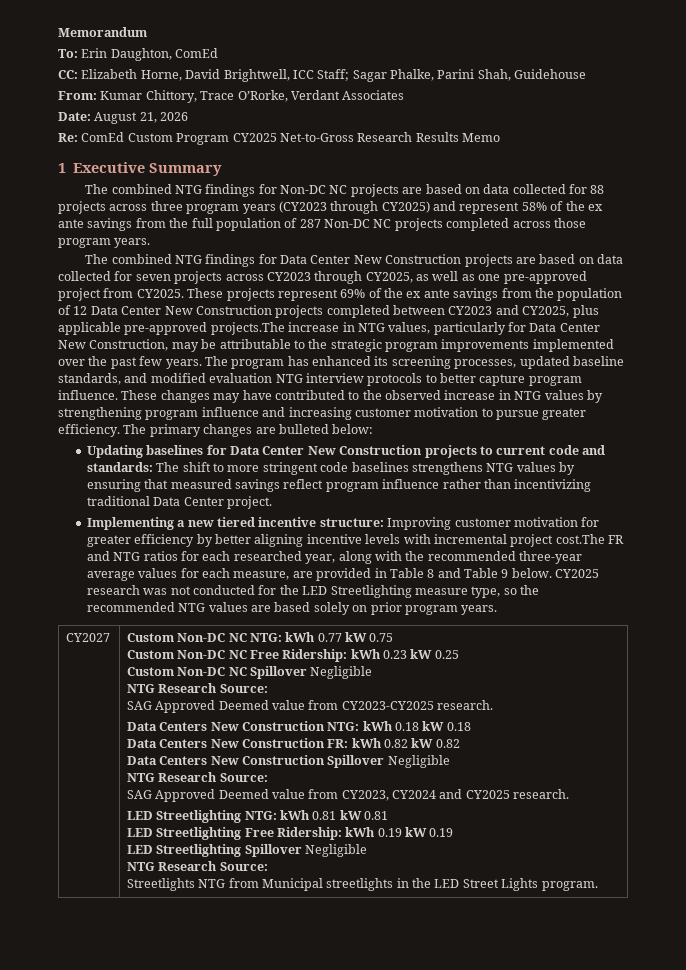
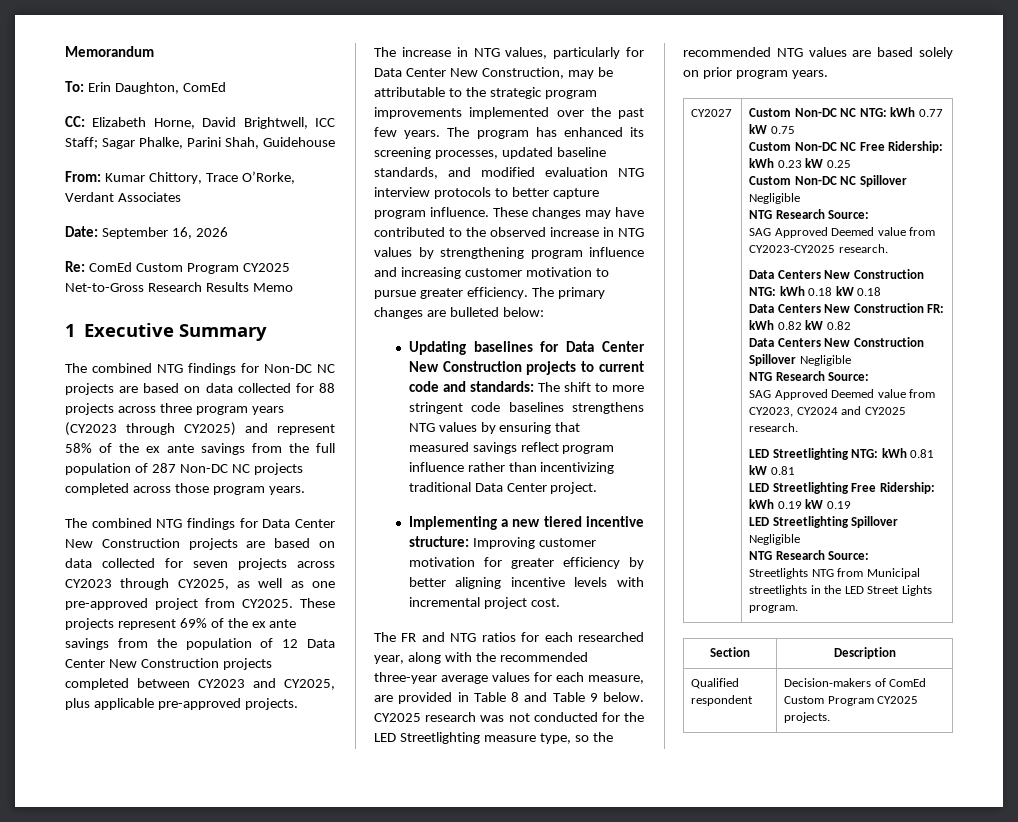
[94,112,157,124] August 21, -> [101,227,192,239] September 16,
[210,322,285,335] projects.The -> [244,698,298,710] [374,47,396,57] projects. // The
[555,534,605,544] cost.The -> [530,598,560,607] [374,632,396,642] cost. // The
(598, 886) none -> [710,647,750,657] [833,647,896,659] [691,678,740,689] [691,695,754,706] [784,678,927,687] [784,696,919,706] [784,712,831,723] // Section | Description // Qualified respondent | Decision-makers of ComEd Custom Program CY2025 projects.

